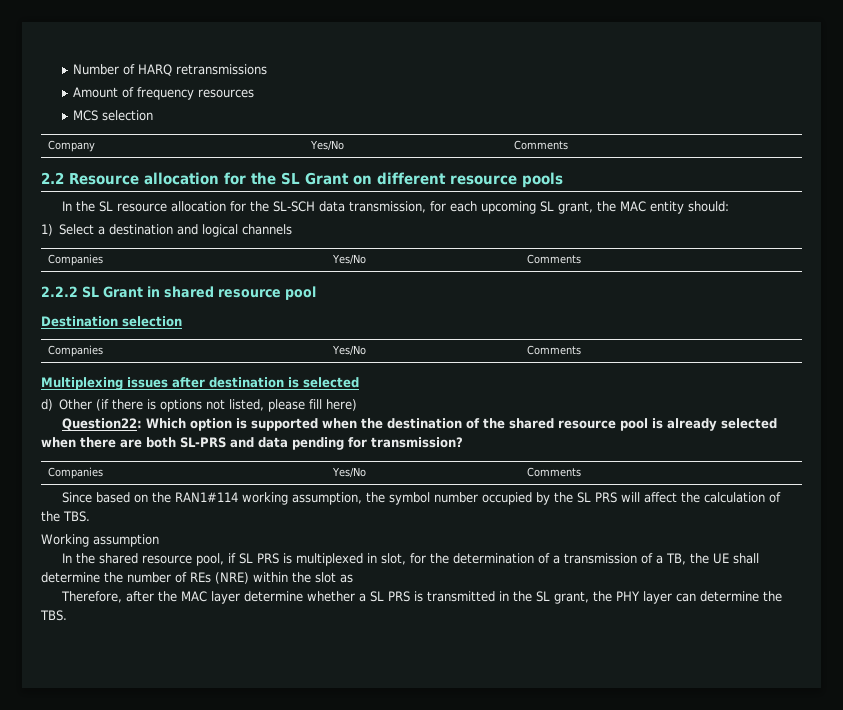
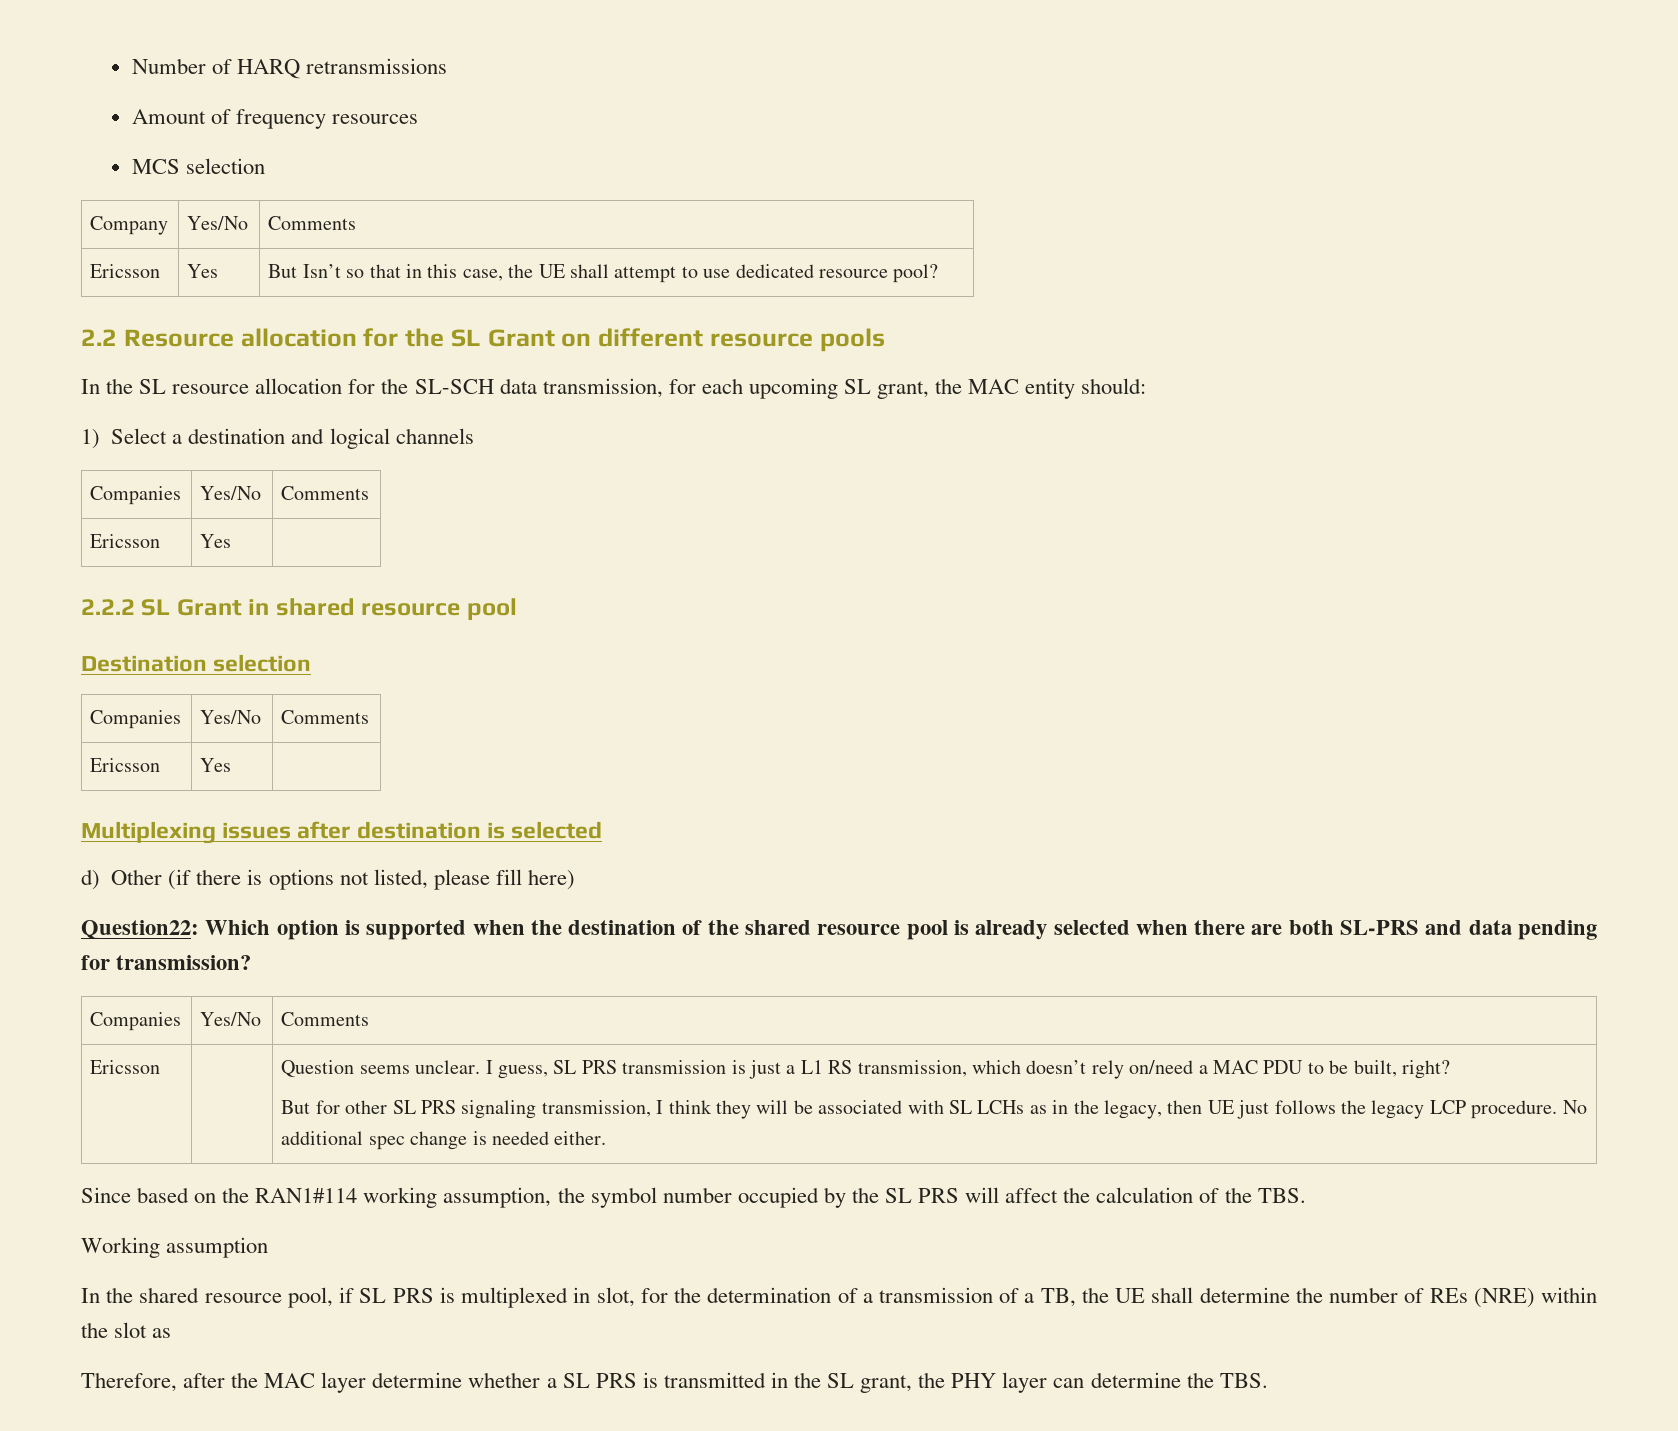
(568, 145) none -> [90,264,161,278] [187,264,219,278] [268,264,939,283] // Ericsson | Yes | But Isn’t so that in this case, the UE shall attempt to use dedicated resource pool?
(581, 259) none -> [90,534,161,548] [200,534,232,548] // Ericsson | Yes |
(581, 350) none -> [90,758,161,772] [200,758,232,772] // Ericsson | Yes |
(581, 472) none -> [90,1060,161,1074] [281,1060,1451,1079] [281,1100,1587,1119] [281,1131,607,1150] // Ericsson | | Question seems unclear. I guess, SL PRS transmission is just a L1 RS transmission, which doesn’t rely on/need a MAC PDU to be built, right? // But for other SL PRS signaling transmission, I think they will be associated with SL LCHs as in the legacy, then UE just follows the legacy LCP procedure. No additional spec change is needed either.

